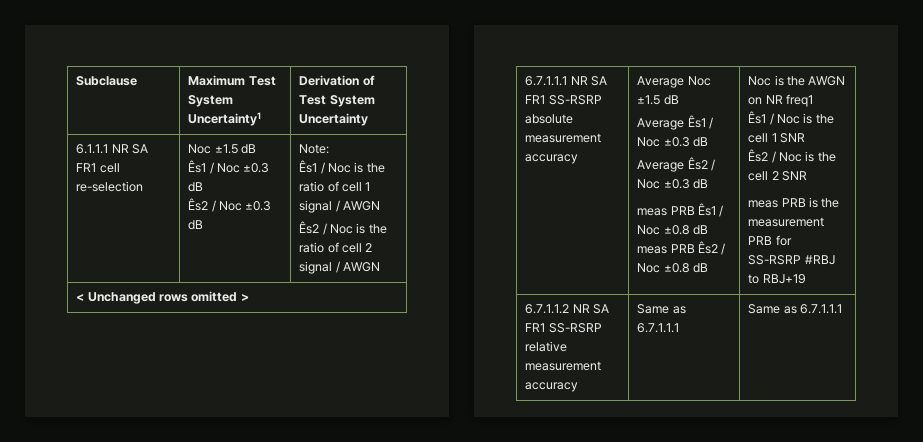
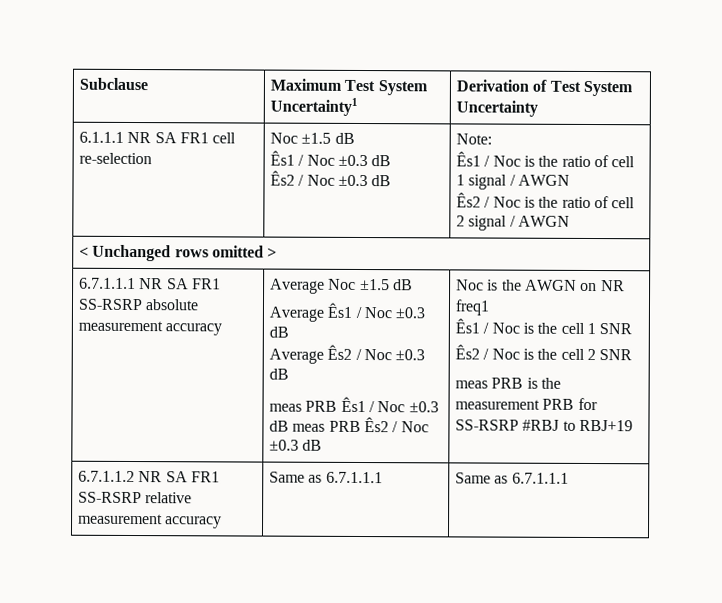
[663,225,690,235] ±0.8 -> [408,401,439,413] ±0.3
[663,263,690,273] ±0.8 -> [269,439,300,451] ±0.3

